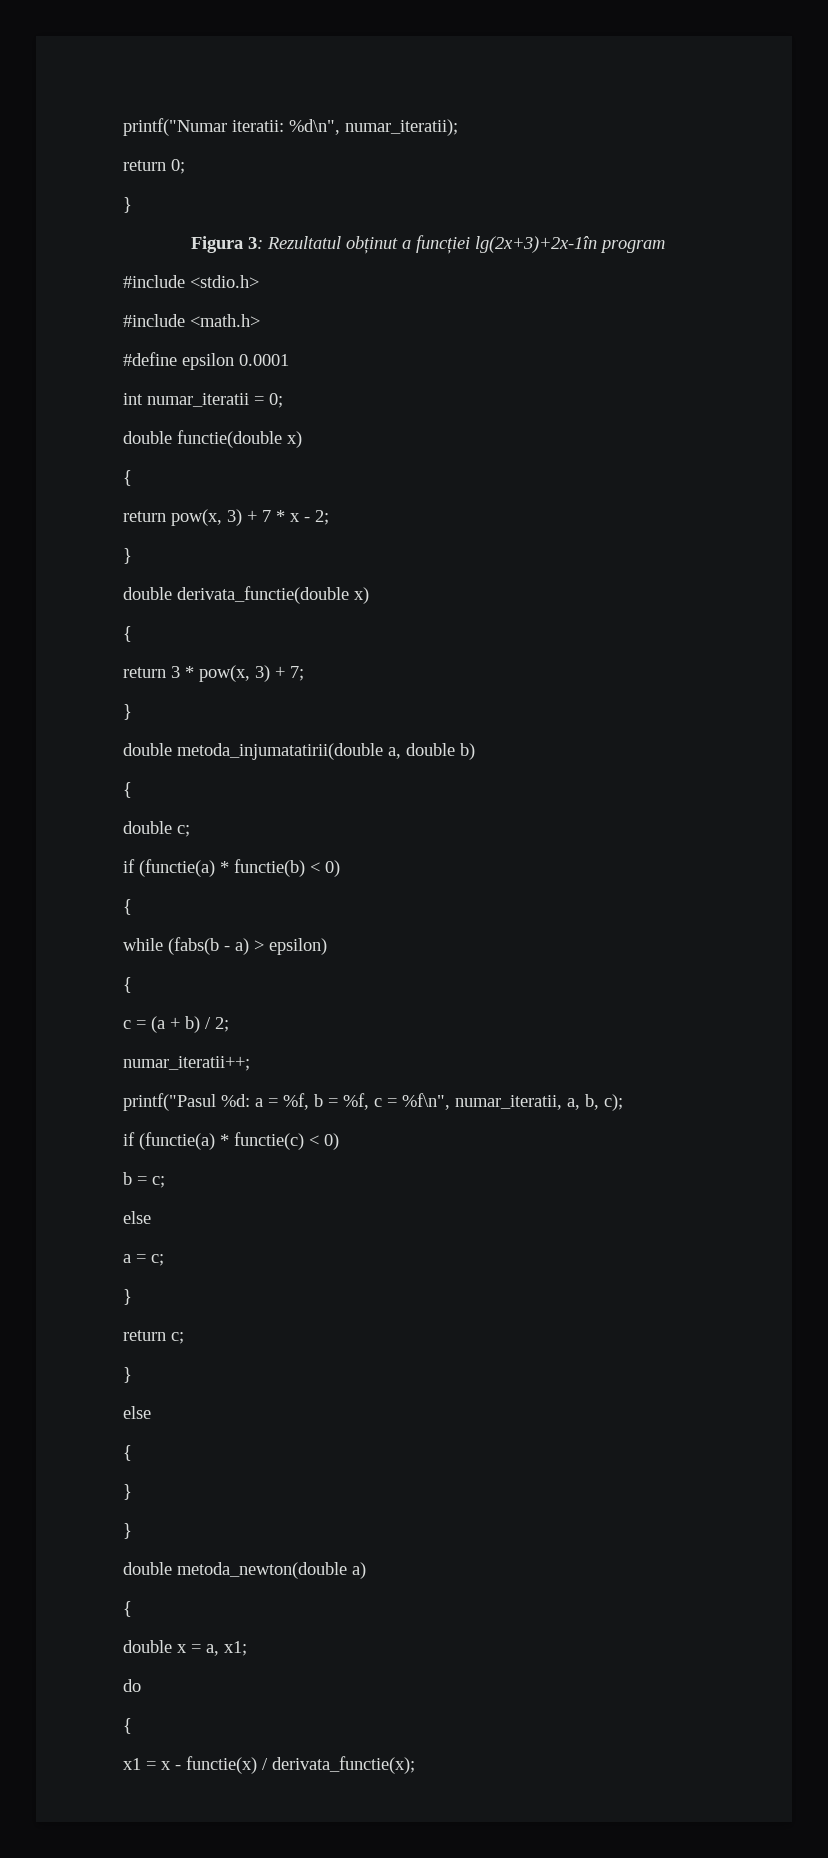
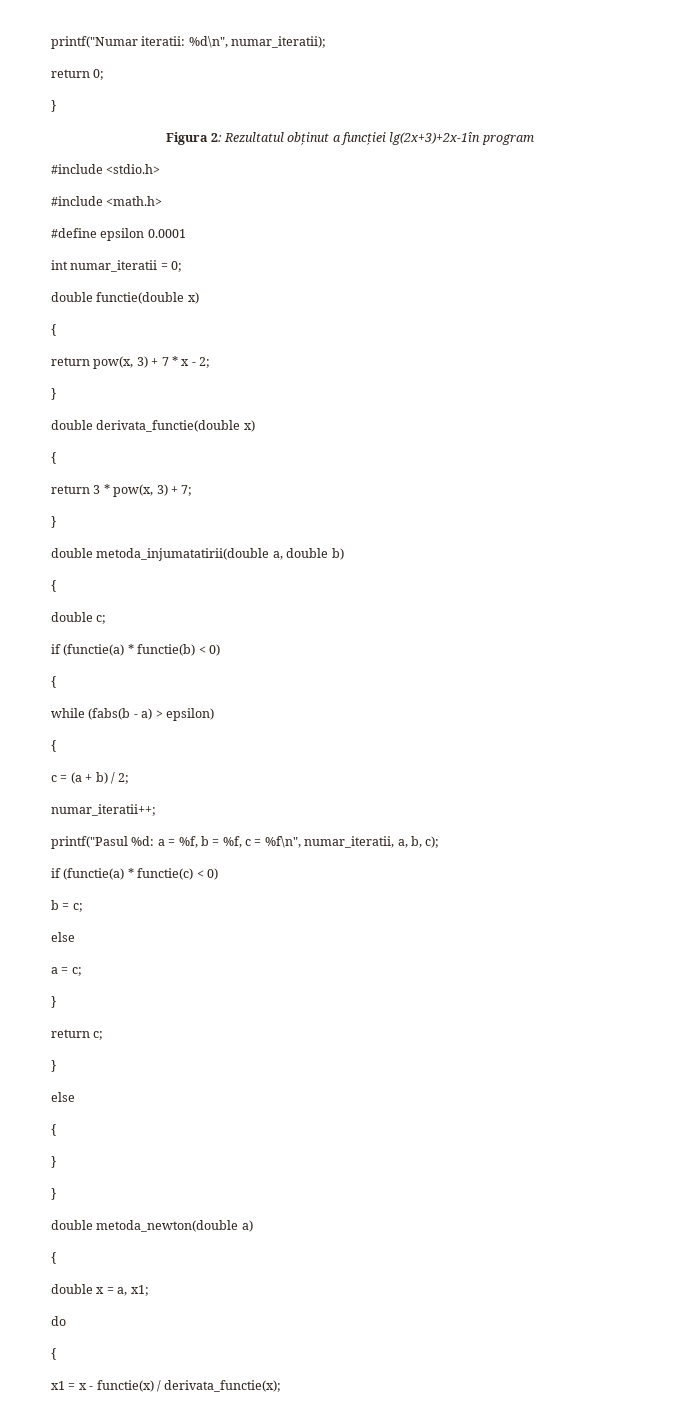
[247,237,263,249] 3: -> [210,133,222,142] 2:

